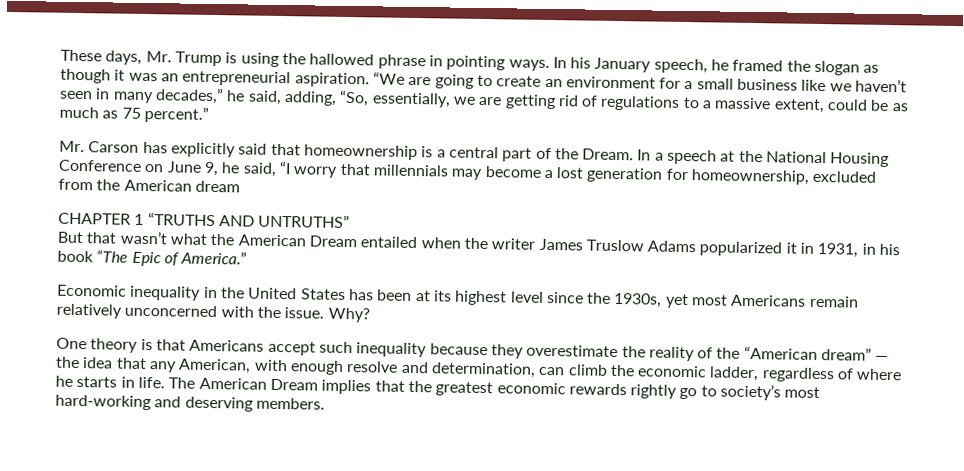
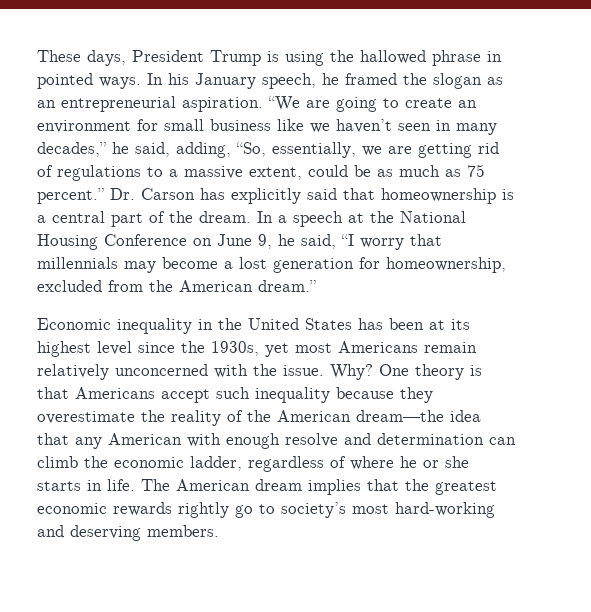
[145,50,172,63] Mr. -> [132,50,204,62] President
[446,55,506,71] pointing -> [37,73,93,89] pointed
[60,68,158,84] though it was -> (503, 81) none
[684,80,694,90] a -> (158, 125) none
[59,140,85,153] // Mr. -> [110,188,135,200] Dr.
[582,148,635,161] Dream. -> [199,211,251,223] dream.
[194,180,240,193] [58,212,351,229] [57,230,901,258] [57,249,248,267] dream // CHAPTER 1 “TRUTHS AND UNTRUTHS” // But that wasn’t what the American Dream entailed when the writer James Truslow Adams popularized it in 1931, in his book “The Epic of America.” -> [258,280,316,292] dream.”
(370, 315) // -> (373, 372) none
[743,345,890,362] [55,356,80,369] “American dream” — the -> [277,410,444,422] American dream—the
[178,358,252,374] American, -> [108,433,182,445] American
[430,362,536,378] determination, -> [377,433,484,445] determination
(73, 381) none -> [423,456,469,468] or she
[269,378,318,391] Dream -> [255,479,302,491] dream

